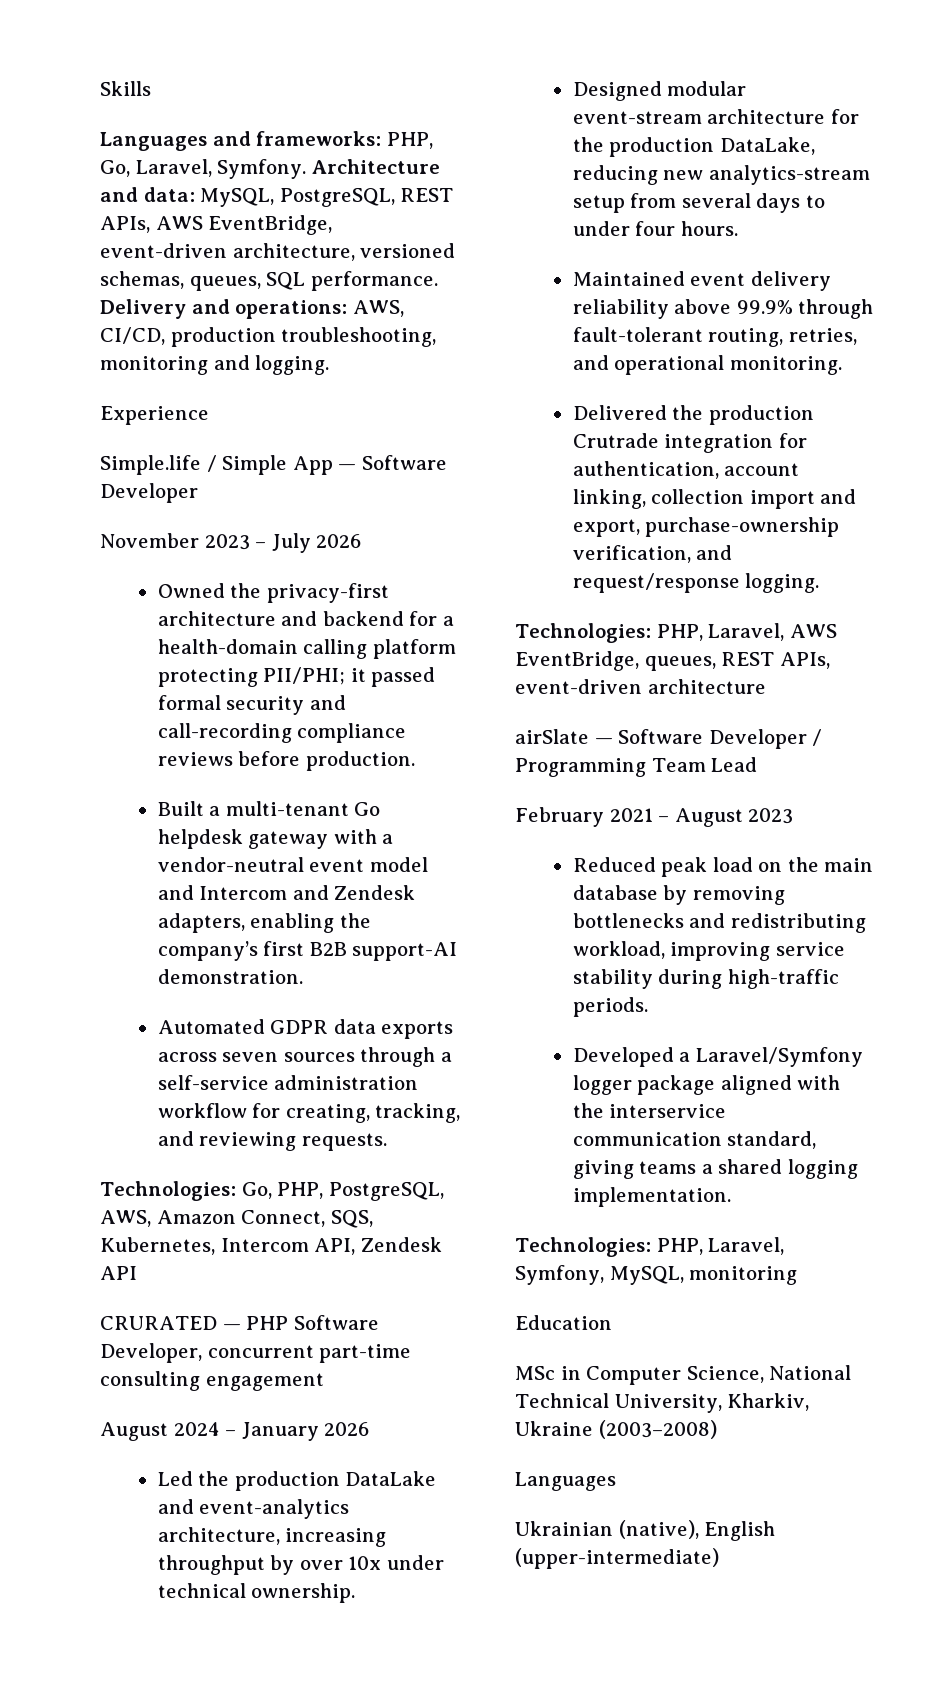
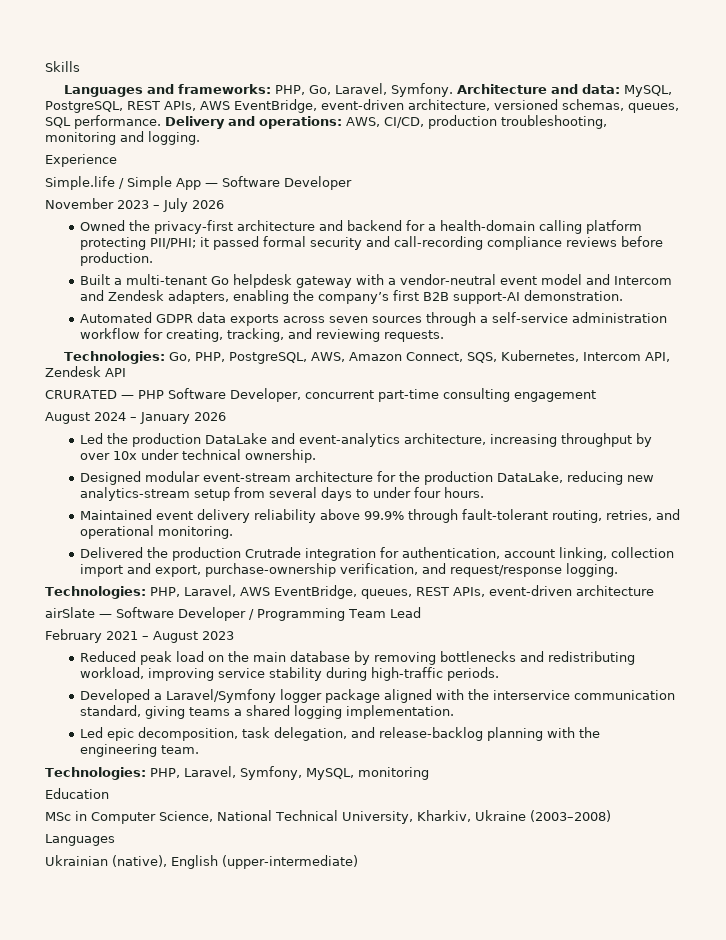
(731, 1197) none -> [80,727,601,741] [80,744,200,757] // Led epic decomposition, task delegation, and release-backlog planning with the engineering team.

